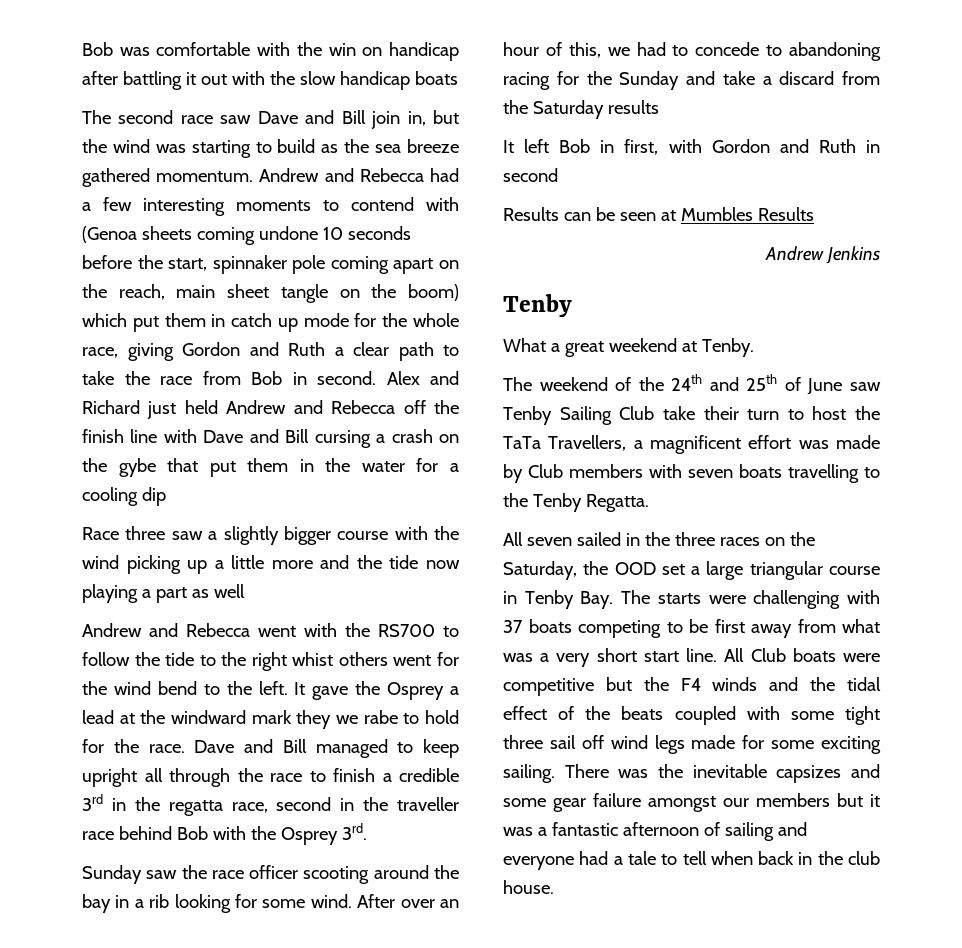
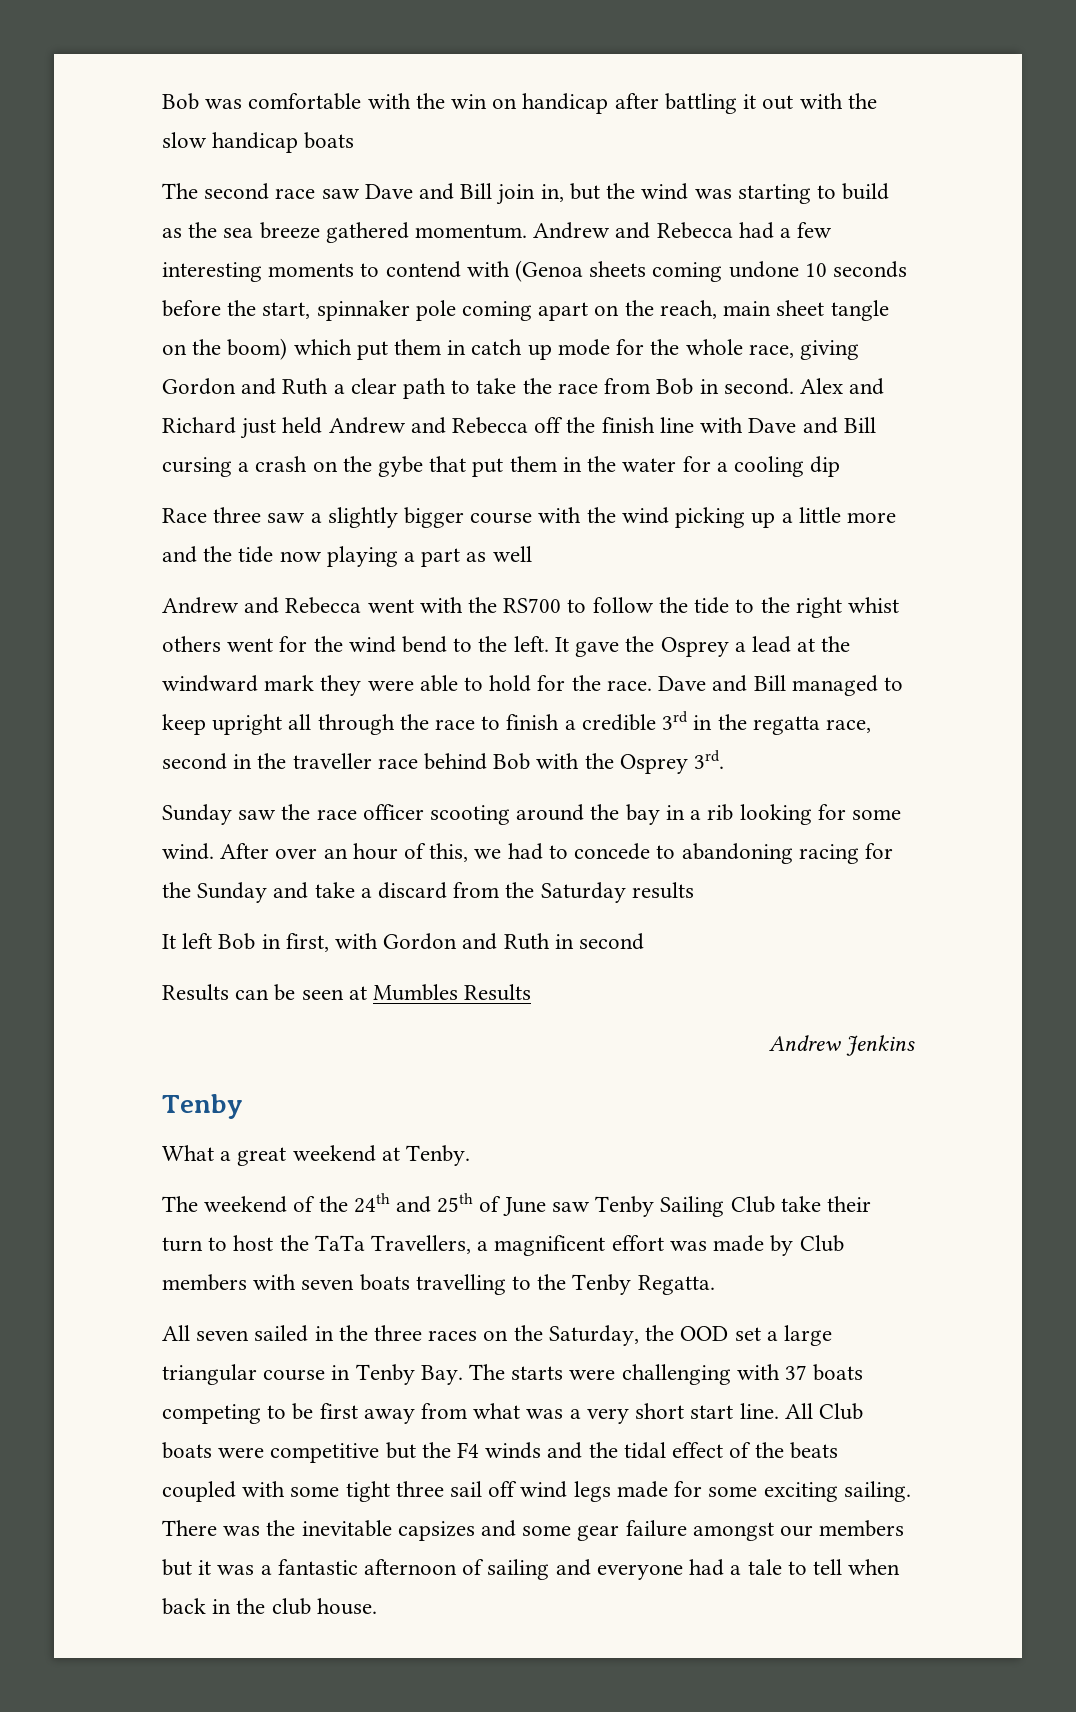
[336,710,398,724] we rabe -> [367,675,458,692] were able

